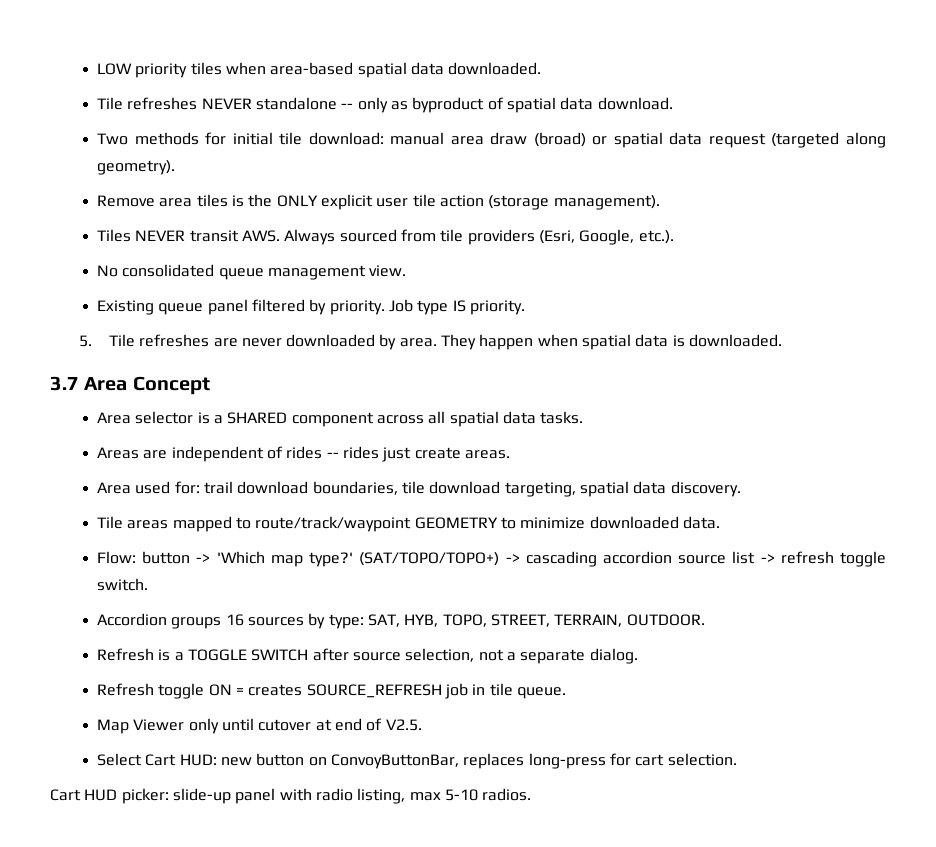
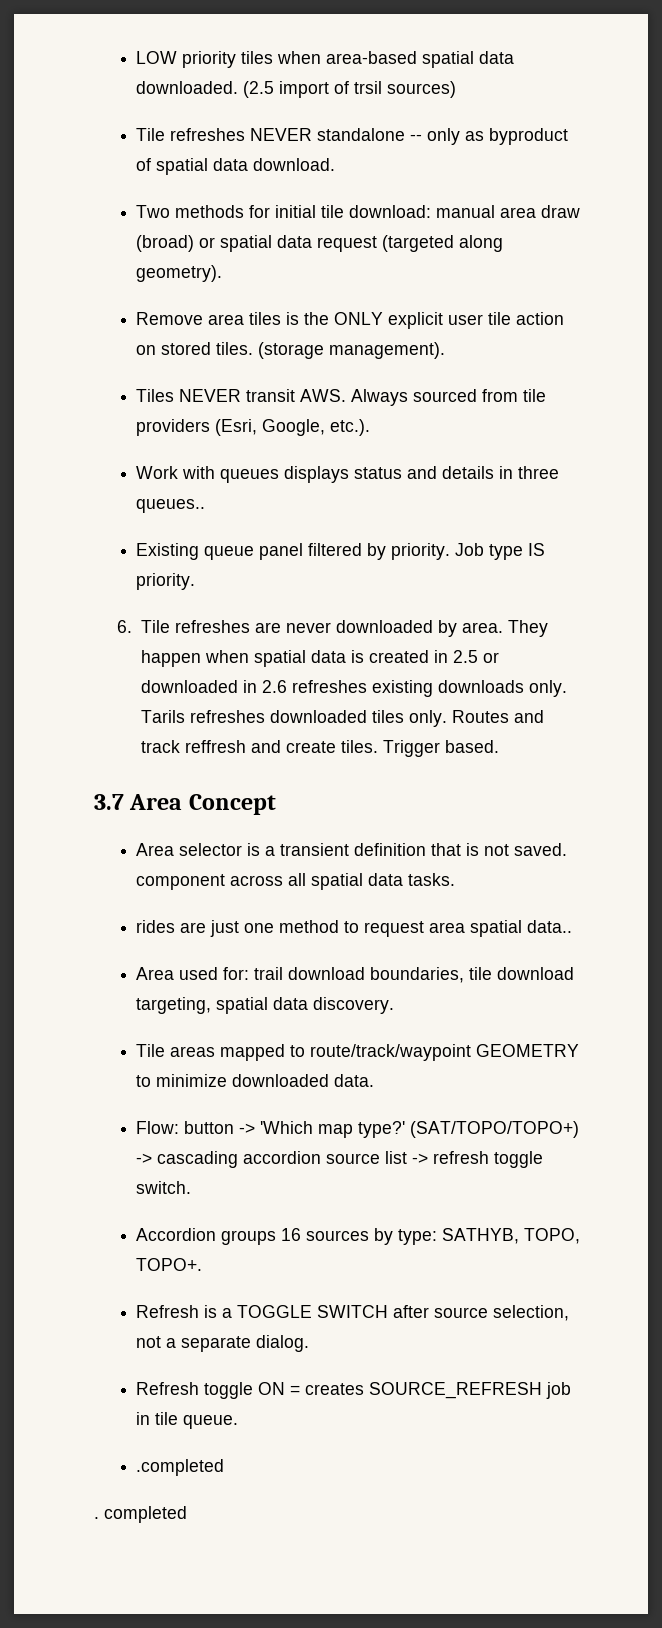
(542, 68) none -> [243,81,457,98] (2.5 import of trsil sources)
(484, 201) none -> [136,342,254,355] on stored tiles.
[97,264,407,280] No consolidated queue management view. -> [136,466,560,483] [136,499,206,513] Work with queues displays status and details in three queues..
[79,335,93,347] 5. -> [117,620,133,633] 6.
[689,334,783,347] downloaded. -> [368,650,499,663] [140,680,567,697] [140,710,544,727] [140,740,499,757] created in 2.5 or downloaded in 2.6 refreshes existing downloads only. Tarils refreshes downloaded tiles only. Routes and track reffresh and create tiles. Trigger based.
[227,412,288,424] SHARED -> [280,843,568,856] transient definition that is not saved.
[97,446,510,462] Areas are independent of rides -- rides just create areas. -> [136,920,573,937] rides are just one method to request area spatial data..
[367,614,705,627] SAT, HYB, TOPO, STREET, TERRAIN, OUTDOOR. -> [442,1228,581,1244] [136,1258,203,1271] SATHYB, TOPO, TOPO+.
[97,718,422,734] [97,753,737,769] [50,788,532,804] Map Viewer only until cutover at end of V2.5. // Select Cart HUD: new button on ConvoyButtonBar, replaces long-press for cart selection. // Cart HUD picker: slide-up panel with radio listing, max 5-10 radios. -> [136,1459,225,1476] [94,1506,187,1523] .completed // . completed

